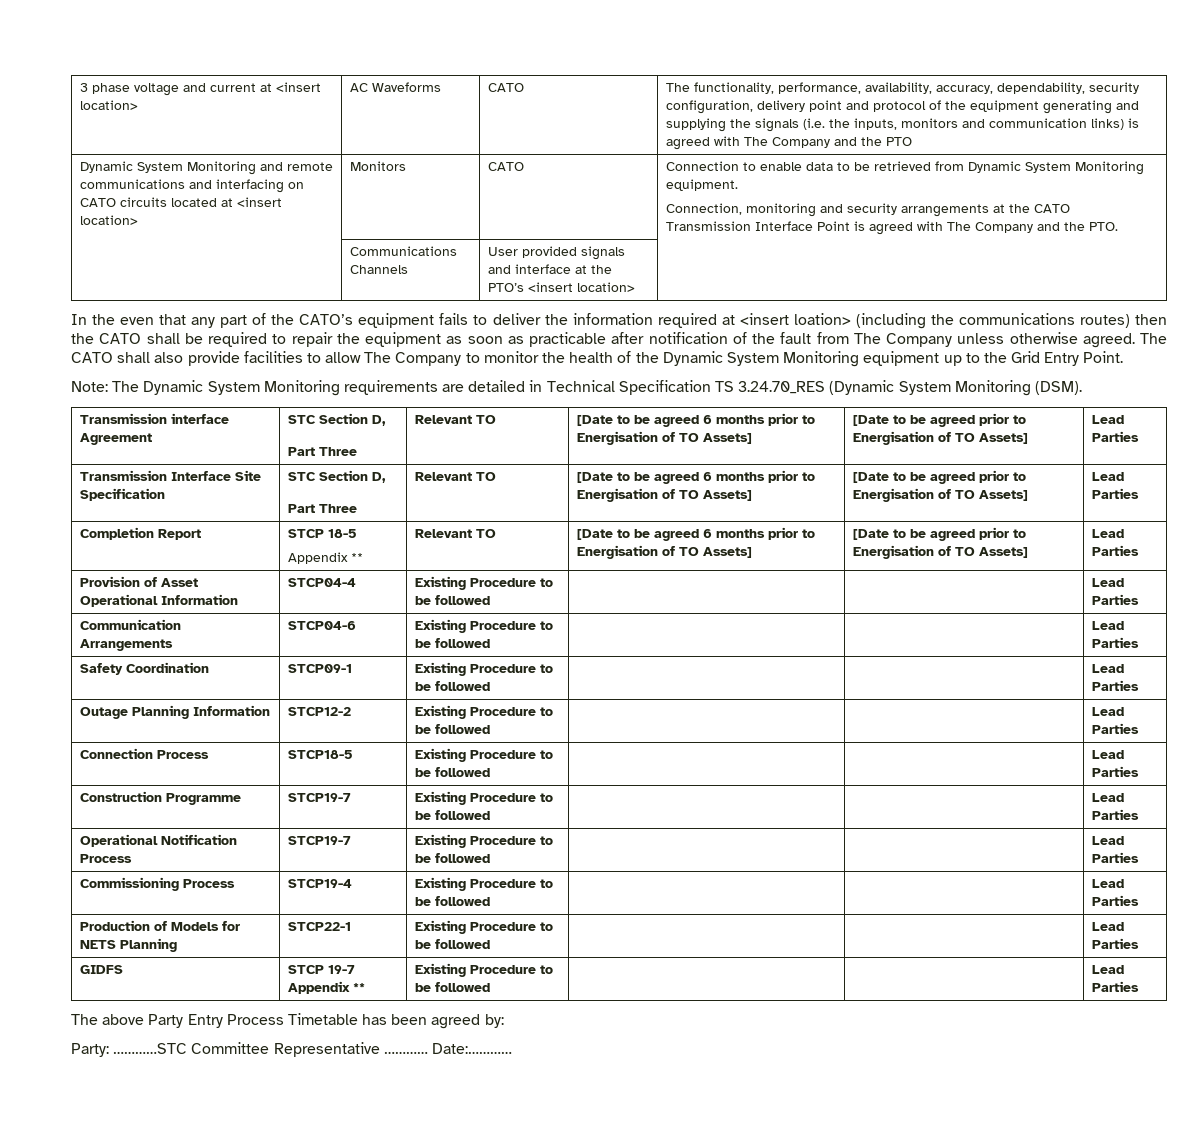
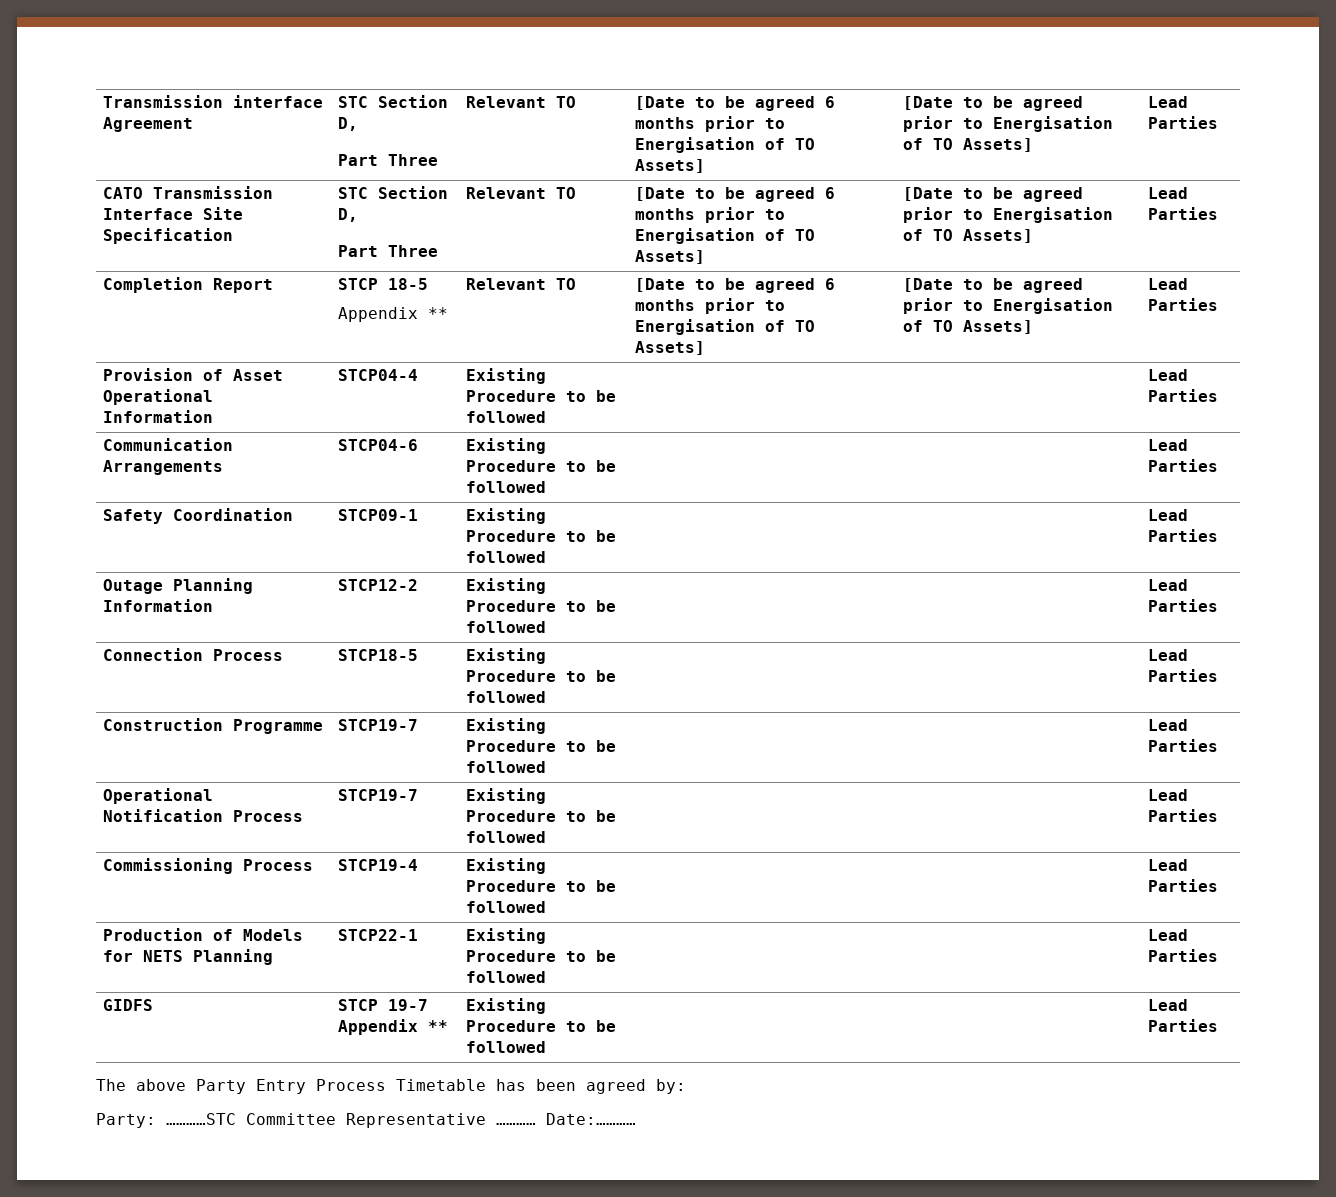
[79,82,321,96] [79,100,138,110] [349,82,441,92] [487,83,524,92] [665,82,1139,94] [665,100,1139,114] [665,118,1139,132] [665,136,912,150] [79,161,333,175] [79,179,304,193] [79,197,282,207] [79,215,138,225] [349,161,406,171] [487,162,524,171] [665,161,1144,175] [665,179,738,191] [665,203,1070,217] [665,221,1118,235] [349,246,457,256] [349,265,408,274] [487,246,625,260] [487,264,612,274] [487,282,635,292] [71,313,1167,329] [71,332,1167,348] [71,351,1124,367] [71,380,1082,396] 3 phase voltage and current at <insert location> | AC Waveforms | CATO | The functionality, performance, availability, accuracy, dependability, security configuration, delivery point and protocol of the equipment generating and supplying the signals (i.e. the inputs, monitors and communication links) is agreed with The Company and the PTO // Dynamic System Monitoring and remote communications and interfacing on CATO circuits located at <insert location> | Monitors | CATO | Connection to enable data to be retrieved from Dynamic System Monitoring equipment. // Connection, monitoring and security arrangements at the CATO Transmission Interface Point is agreed with The Company and the PTO. // | Communications Channels | User provided signals and interface at the PTO’s <insert location> | // In the even that any part of the CATO’s equipment fails to deliver the information required at <insert loation> (including the communications routes) then the CATO shall be required to repair the equipment as soon as practicable after notification of the fault from The Company unless otherwise agreed. The CATO shall also provide facilities to allow The Company to monitor the health of the Dynamic System Monitoring equipment up to the Grid Entry Point. // Note: The Dynamic System Monitoring requirements are detailed in Technical Specification TS 3.24.70_RES (Dynamic System Monitoring (DSM). // -> (102, 101) none
(1139, 436) none -> [102,187,143,199] CATO

